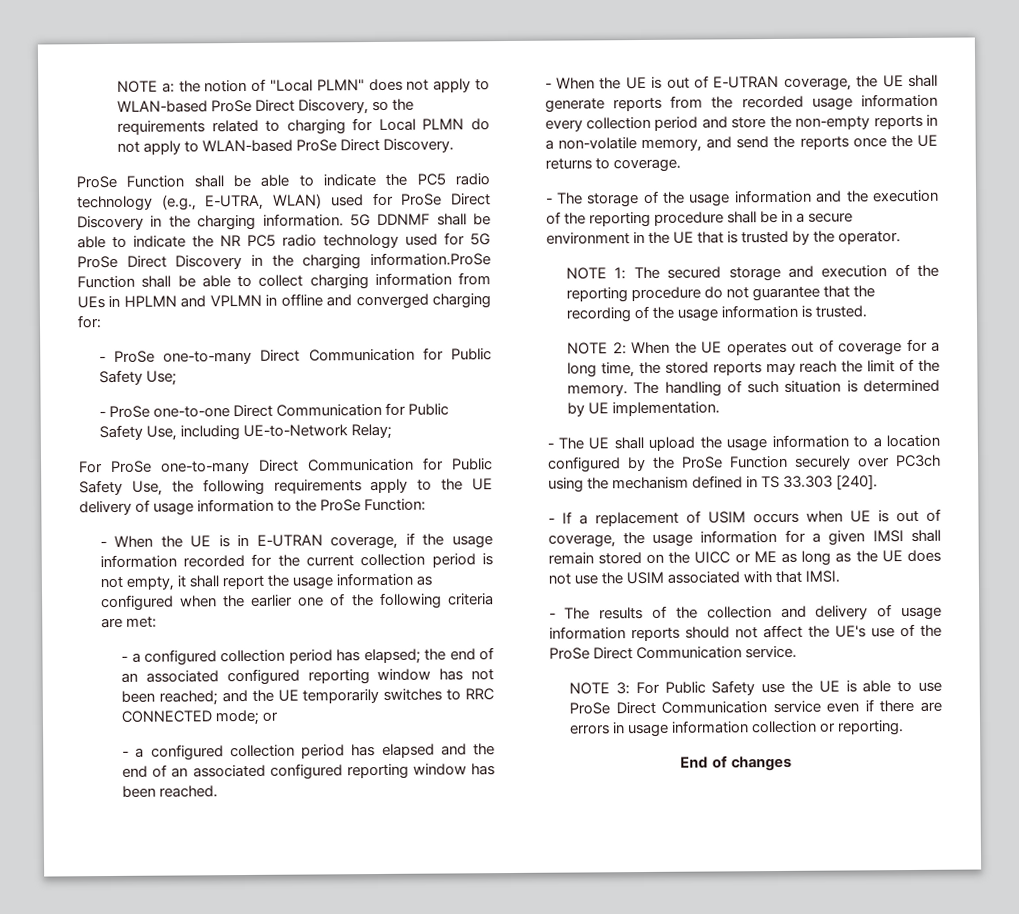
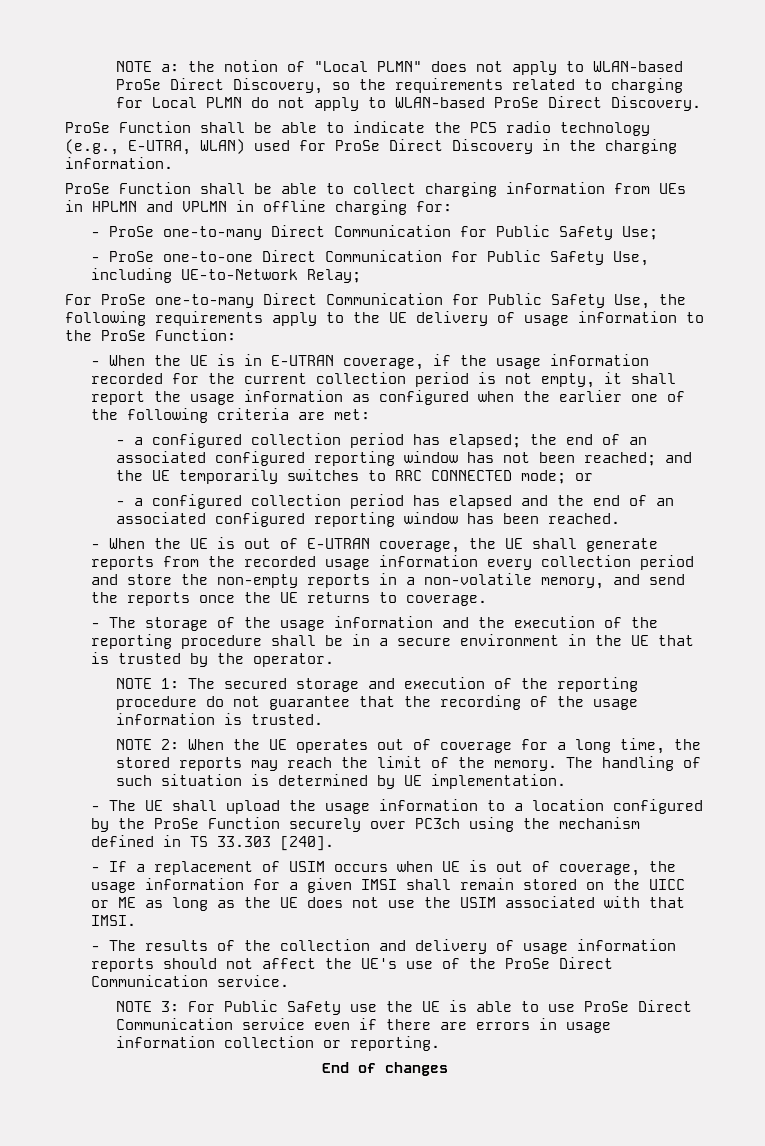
[349,213,491,227] [77,232,491,250] [77,252,491,270] 5G DDNMF shall be able to indicate the NR PC5 radio technology used for 5G ProSe Direct Discovery in the charging information.ProSe -> [65,183,110,194] // ProSe
[326,293,429,310] and converged -> (326, 206) none

